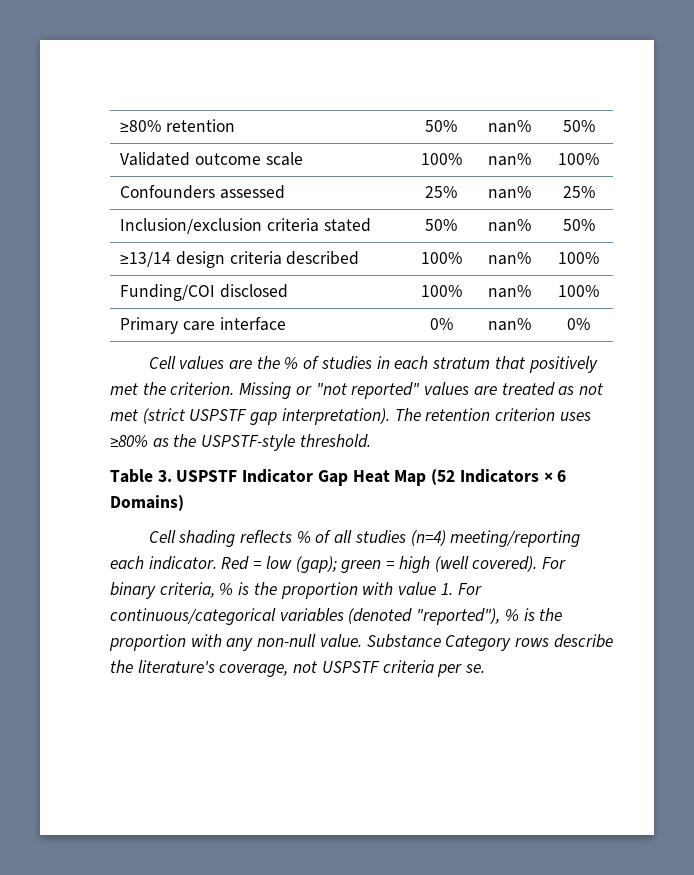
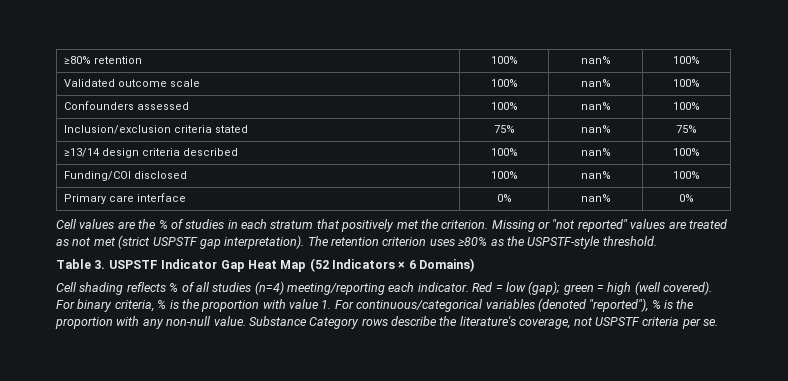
[425,120,457,132] [488,120,531,133] [562,120,595,132] 50% | nan% | 50% -> [490,56,518,64] [580,56,611,64] [673,56,700,64] 100% | nan% | 100%
[425,186,457,198] [488,186,531,199] [562,186,595,198] 25% | nan% | 25% -> [490,102,518,110] [580,102,611,110] [673,102,700,110] 100% | nan% | 100%
[425,219,457,231] [488,219,531,232] [562,219,595,231] 50% | nan% | 50% -> [493,125,515,133] [580,125,611,133] [676,125,697,133] 75% | nan% | 75%

